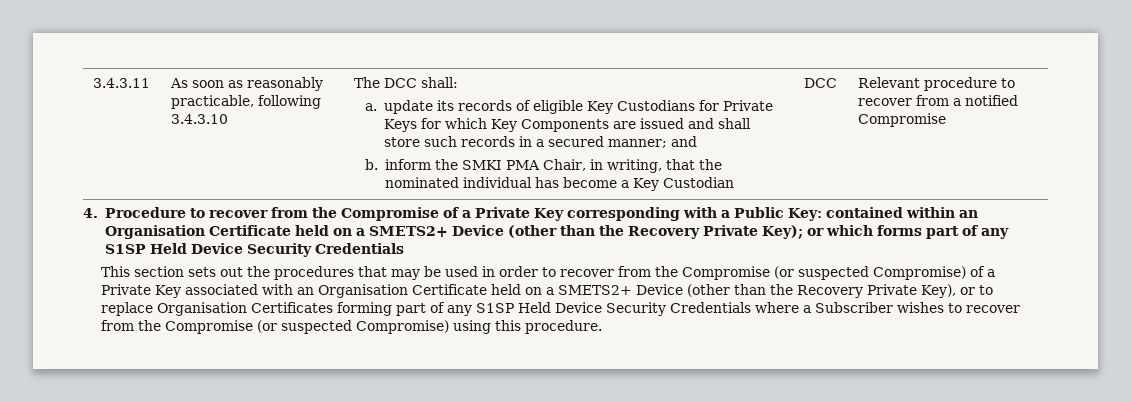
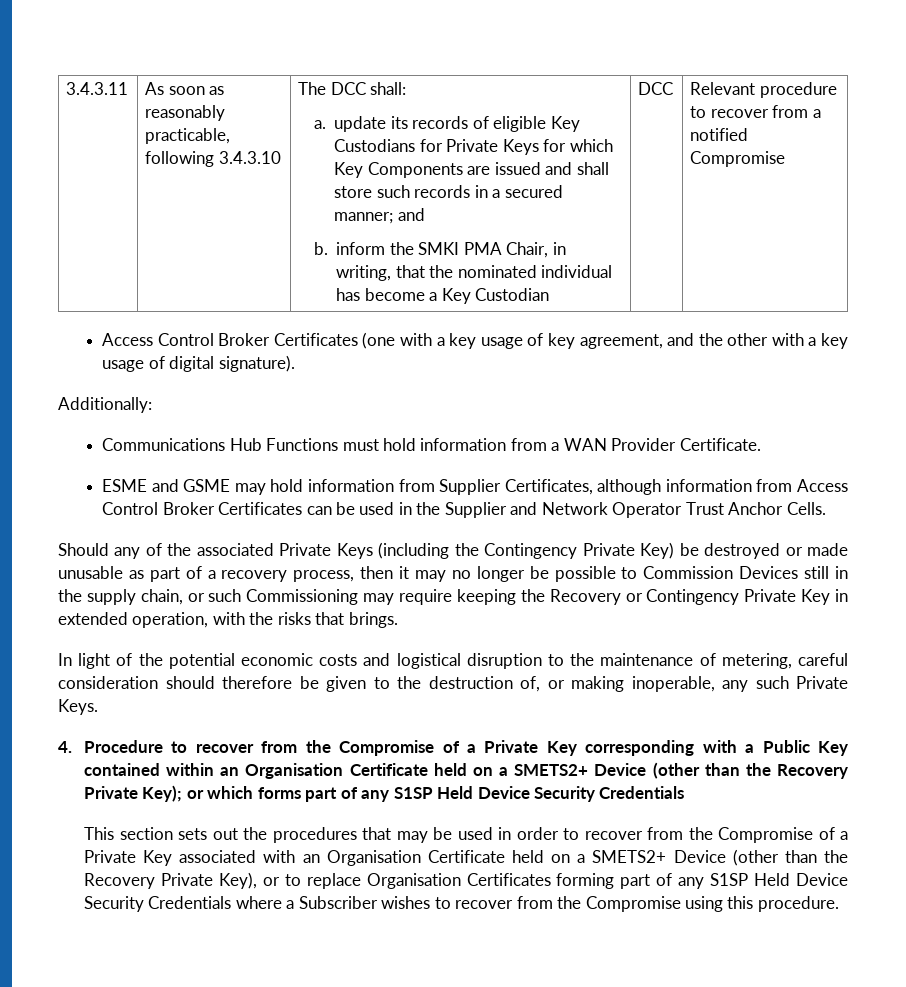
(947, 120) none -> [102,332,848,349] [102,355,295,372] [58,397,152,413] [102,438,761,451] [102,479,848,495] [102,502,826,518] [58,542,849,559] [58,566,849,582] [58,589,849,605] [58,612,398,628] [58,653,849,669] [58,676,848,692] [58,699,98,715] // Access Control Broker Certificates (one with a key usage of key agreement, and the other with a key usage of digital signature). // Additionally: // Communications Hub Functions must hold information from a WAN Provider Certificate. // ESME and GSME may hold information from Supplier Certificates, although information from Access Control Broker Certificates can be used in the Supplier and Network Operator Trust Anchor Cells. // Should any of the associated Private Keys (including the Contingency Private Key) be destroyed or made unusable as part of a recovery process, then it may no longer be possible to Commission Devices still in the supply chain, or such Commissioning may require keeping the Recovery or Contingency Private Key in extended operation, with the risks that brings. // In light of the potential economic costs and logistical disruption to the maintenance of metering, careful consideration should therefore be given to the destruction of, or making inoperable, any such Private Keys.
[787,208,822,221] Key: -> [817,741,848,756] Key
[774,266,967,280] (or suspected Compromise) -> (814, 835) none
[257,320,450,334] (or suspected Compromise) -> (681, 904) none

